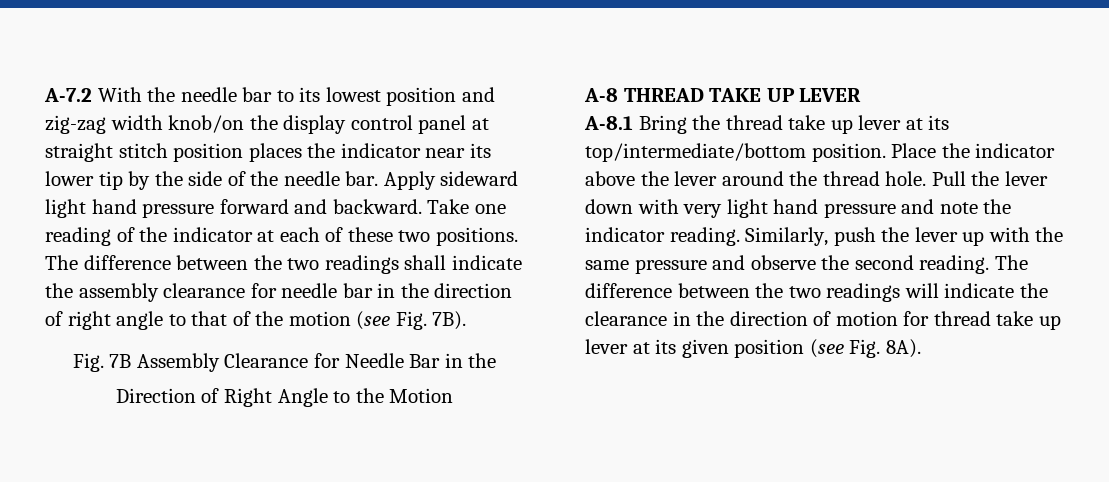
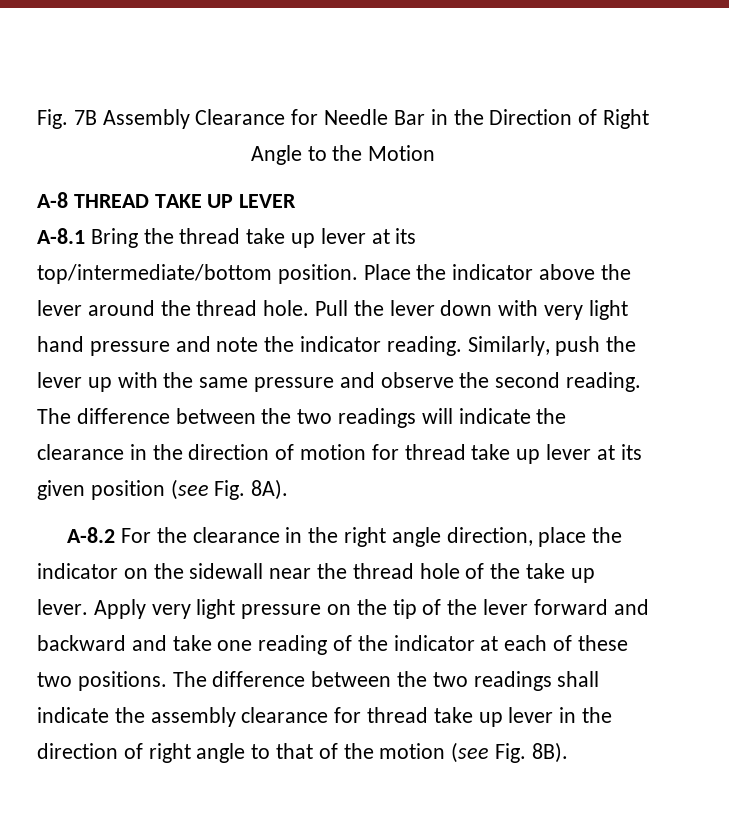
[44,87,495,106] [45,115,489,134] [45,143,491,162] [45,171,519,190] [45,199,506,218] [45,227,518,246] [45,255,522,274] [45,283,513,302] [45,311,467,330] A-7.2 With the needle bar to its lowest position and zig-zag width knob/on the display control panel at straight stitch position places the indicator near its lower tip by the side of the needle bar. Apply sideward light hand pressure forward and backward. Take one reading of the indicator at each of these two positions. The difference between the two readings shall indicate the assembly clearance for needle bar in the direction of right angle to that of the motion (see Fig. 7B). // -> (37, 119) none
(497, 360) // -> (484, 117) none
(921, 348) none -> [67,527,623,547] [37,563,595,583] [37,599,649,619] [37,635,628,655] [37,671,600,691] [37,707,613,727] [37,742,568,763] // A-8.2 For the clearance in the right angle direction, place the indicator on the sidewall near the thread hole of the take up lever. Apply very light pressure on the tip of the lever forward and backward and take one reading of the indicator at each of these two positions. The difference between the two readings shall indicate the assembly clearance for thread take up lever in the direction of right angle to that of the motion (see Fig. 8B).

